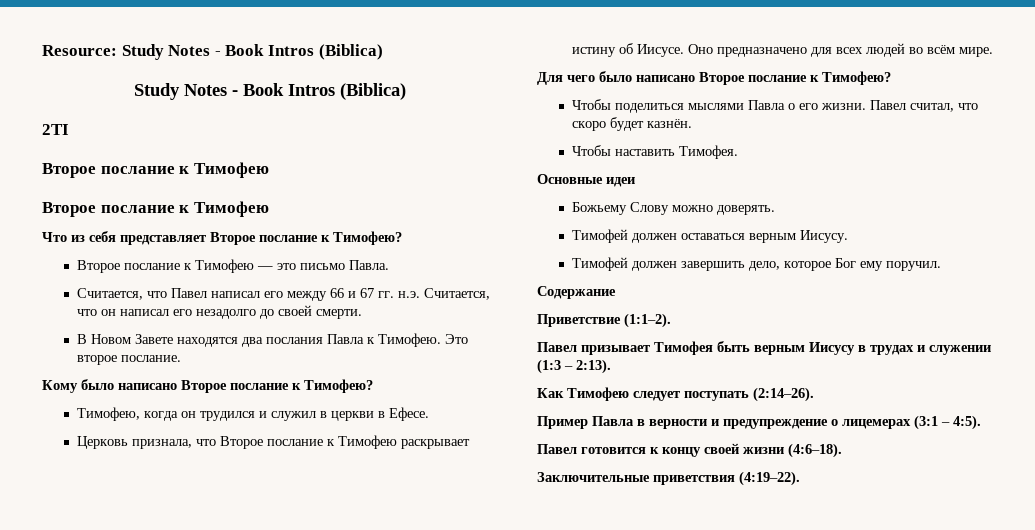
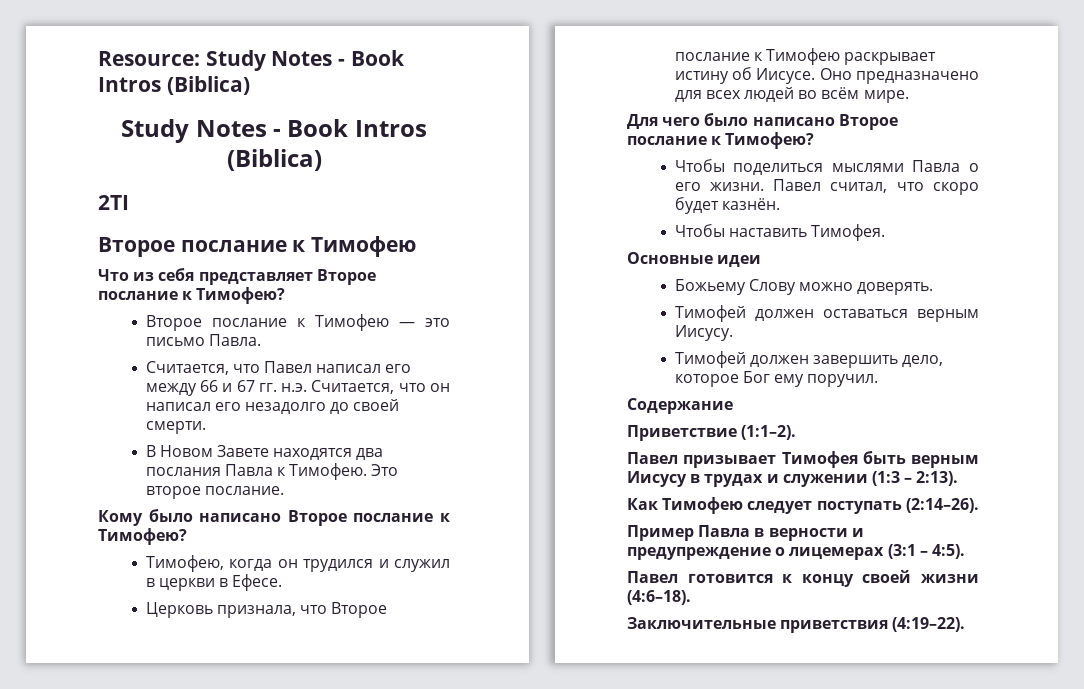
[42,201,269,217] // Второе послание к Тимофею -> (417, 246) none

